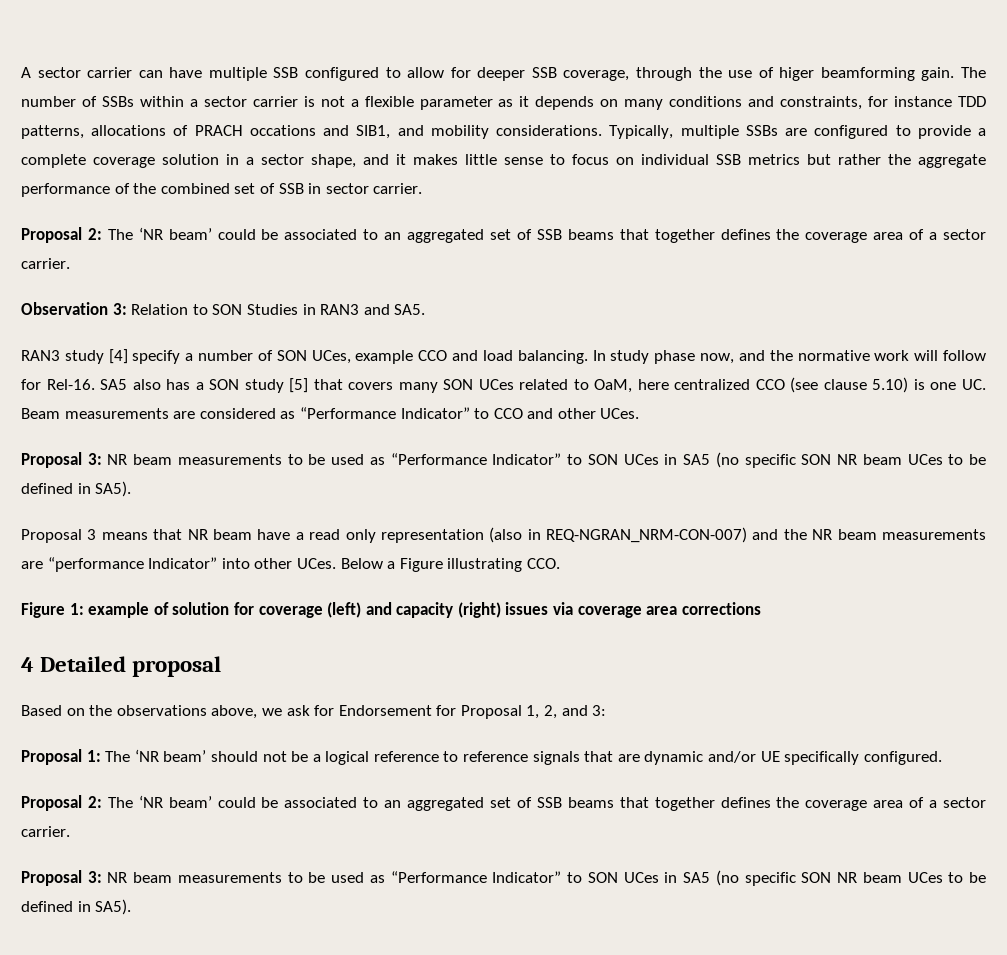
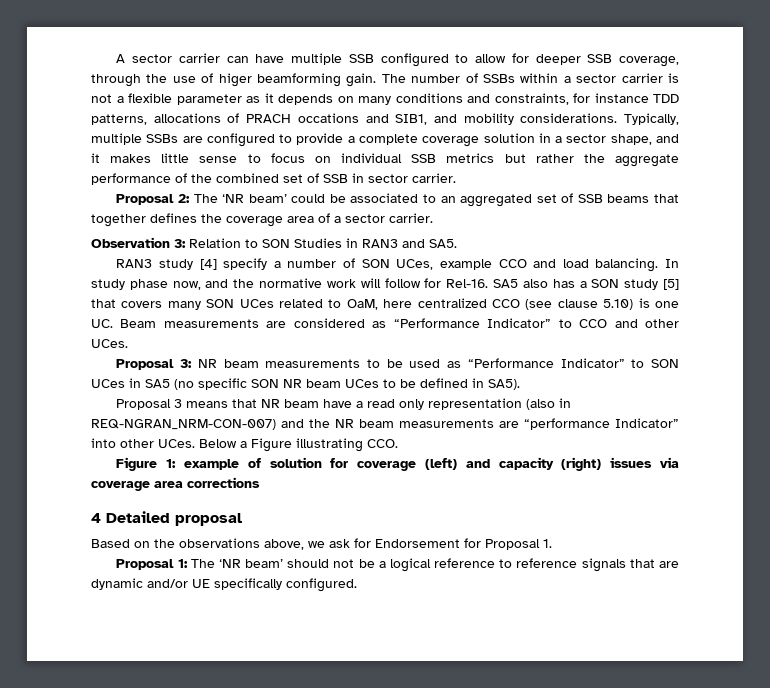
[526,705,607,719] 1, 2, and 3: -> [543,539,552,548] 1.
[21,795,987,811] [21,826,70,837] [21,870,987,886] [21,899,132,915] // Proposal 2: The ‘NR beam’ could be associated to an aggregated set of SSB beams that together defines the coverage area of a sector carrier. // Proposal 3: NR beam measurements to be used as “Performance Indicator” to SON UCes in SA5 (no specific SON NR beam UCes to be defined in SA5). -> (357, 585) none

